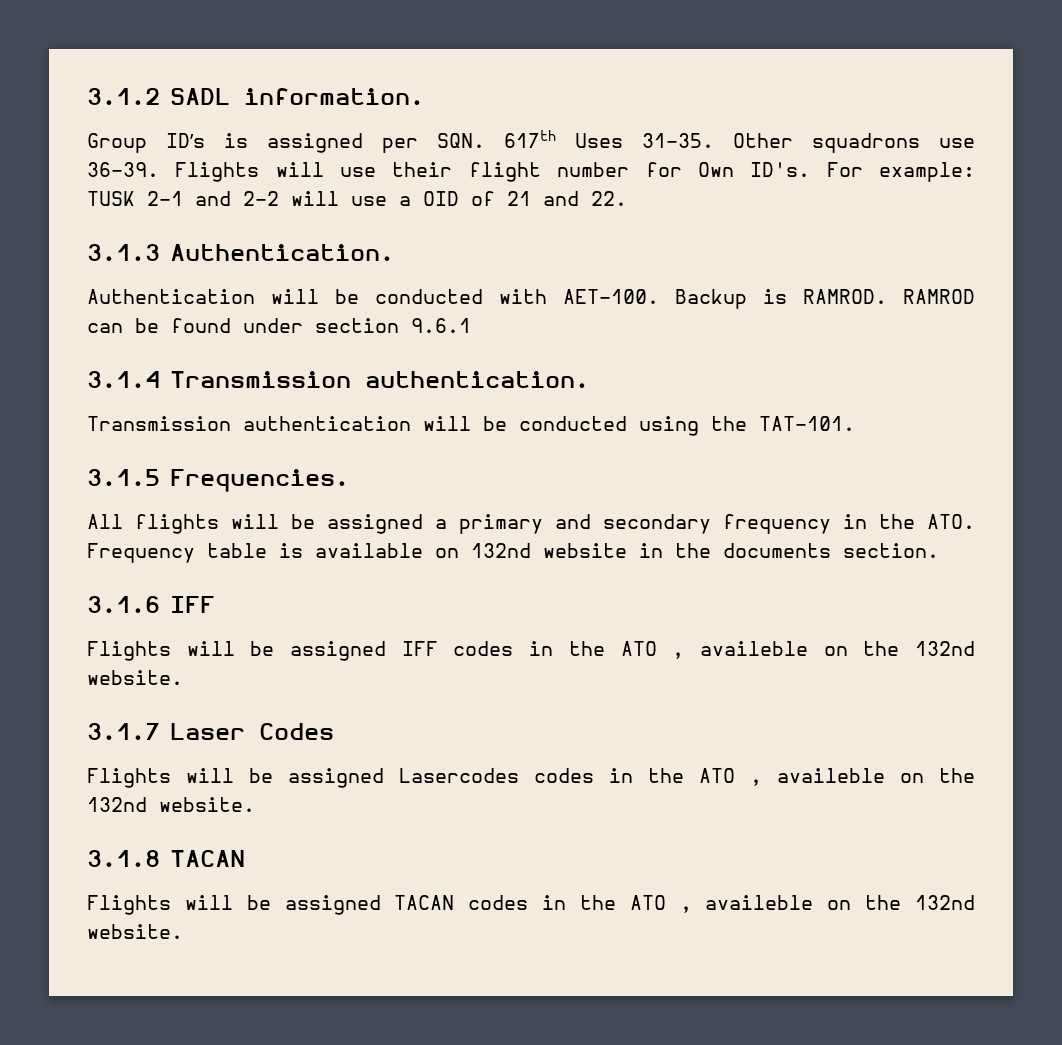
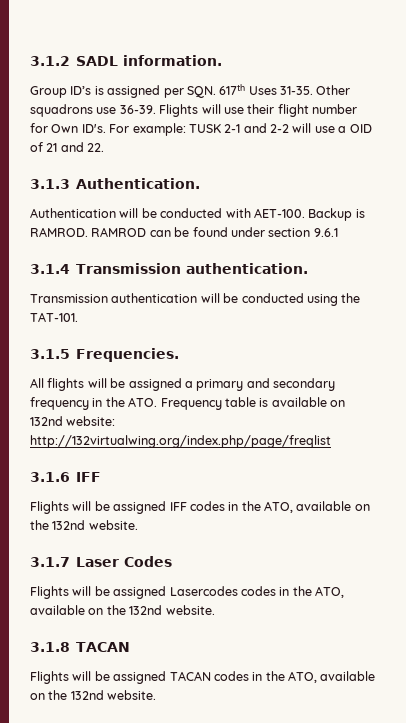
[543,543,939,558] website in the documents section. -> [66,416,116,426] [30,435,331,448] website: http://132virtualwing.org/index.php/page/freqlist
[620,641,808,659] ATO , availeble -> [264,501,352,513] ATO, available
[699,768,885,786] ATO , availeble -> [315,586,344,598] [30,605,85,615] ATO, available
[629,895,814,913] ATO , availeble -> [288,671,376,683] ATO, available

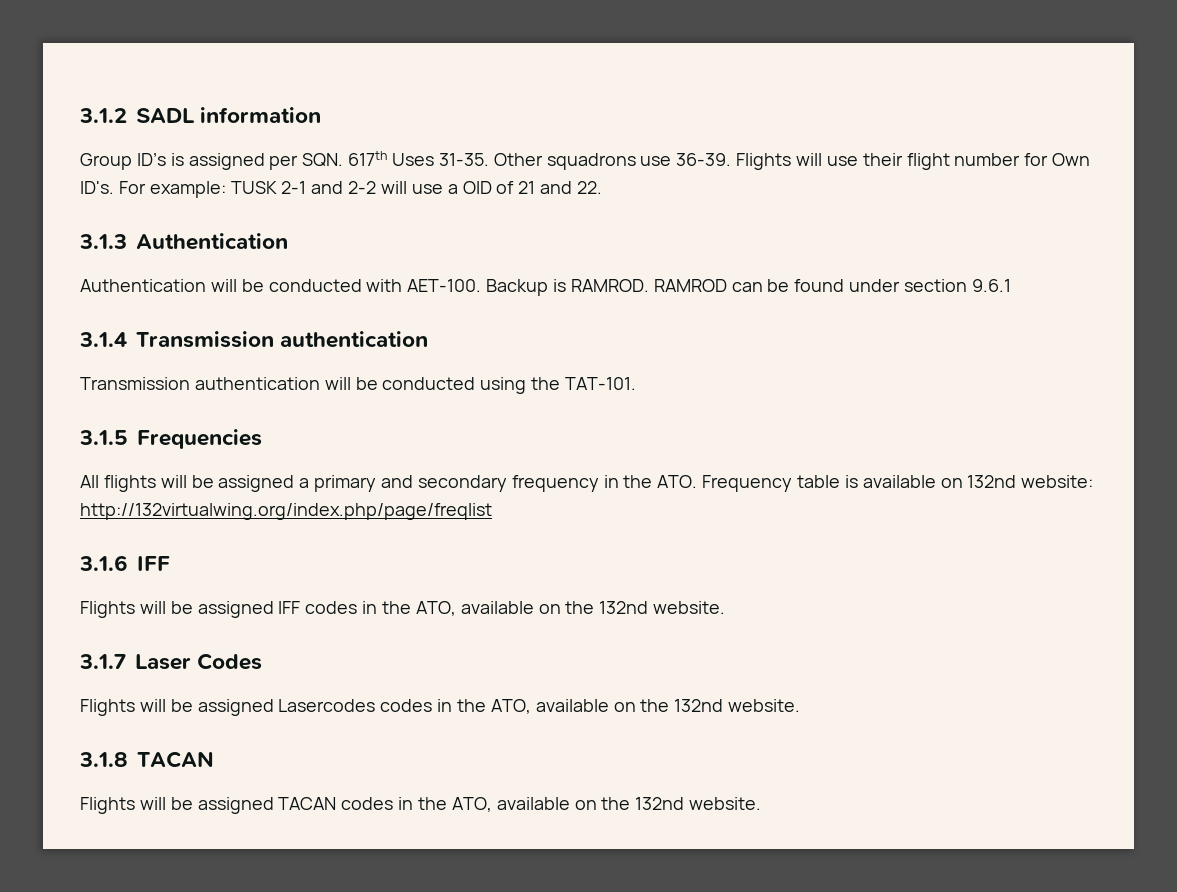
[123,55,223,66] information. -> [200,107,322,123] information
[76,178,201,189] Authentication. -> [136,233,288,250] Authentication
[186,263,309,274] authentication. -> [280,331,429,348] authentication
[76,348,180,362] Frequencies. -> [137,429,262,449] Frequencies

